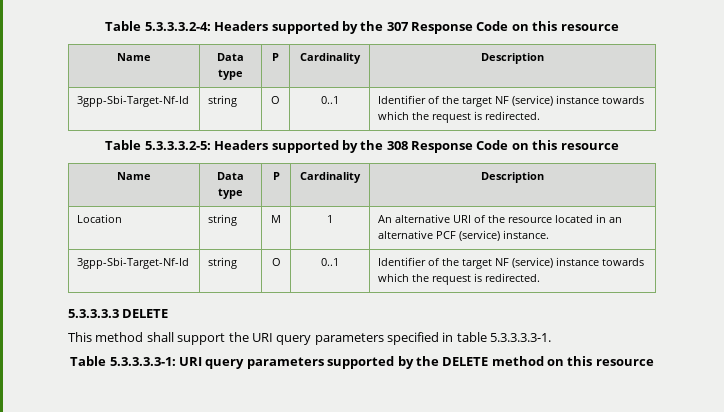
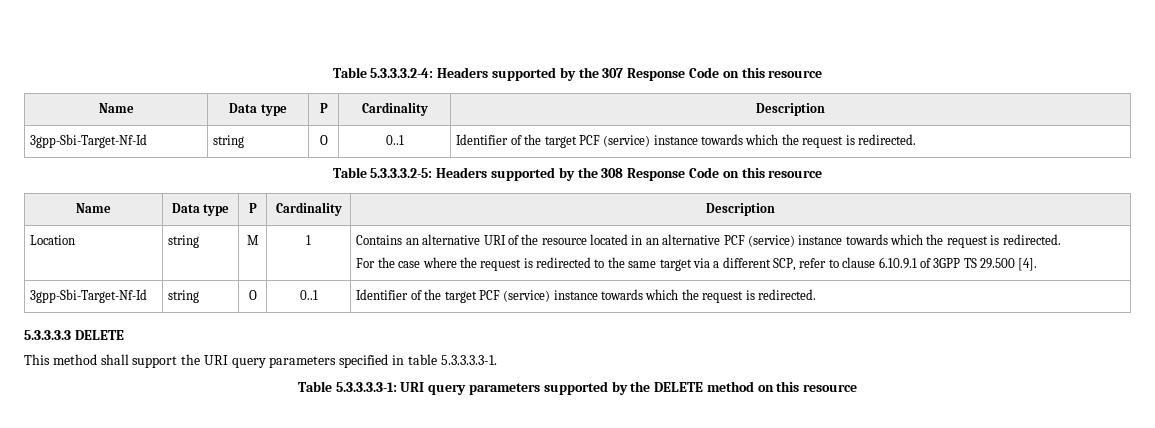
[495,96,510,104] NF -> [578,135,600,145] PCF
[378,215,393,223] An -> [356,235,419,245] Contains an
[503,230,550,239] [77,257,190,269] [208,257,238,269] [271,258,281,266] [321,258,339,266] [378,257,510,269] instance. // 3gpp-Sbi-Target-Nf-Id | string | O | 0..1 | Identifier of the target NF -> [798,234,1061,248] [356,257,1038,271] [30,289,148,303] [168,290,200,303] [248,290,257,300] [299,290,318,300] [356,289,500,303] instance towards which the request is redirected. // For the case where the request is redirected to the same target via a different SCP, refer to clause 6.10.9.1 of 3GPP TS 29.500 [4]. // 3gpp-Sbi-Target-Nf-Id | string | O | 0..1 | Identifier of the target PCF

